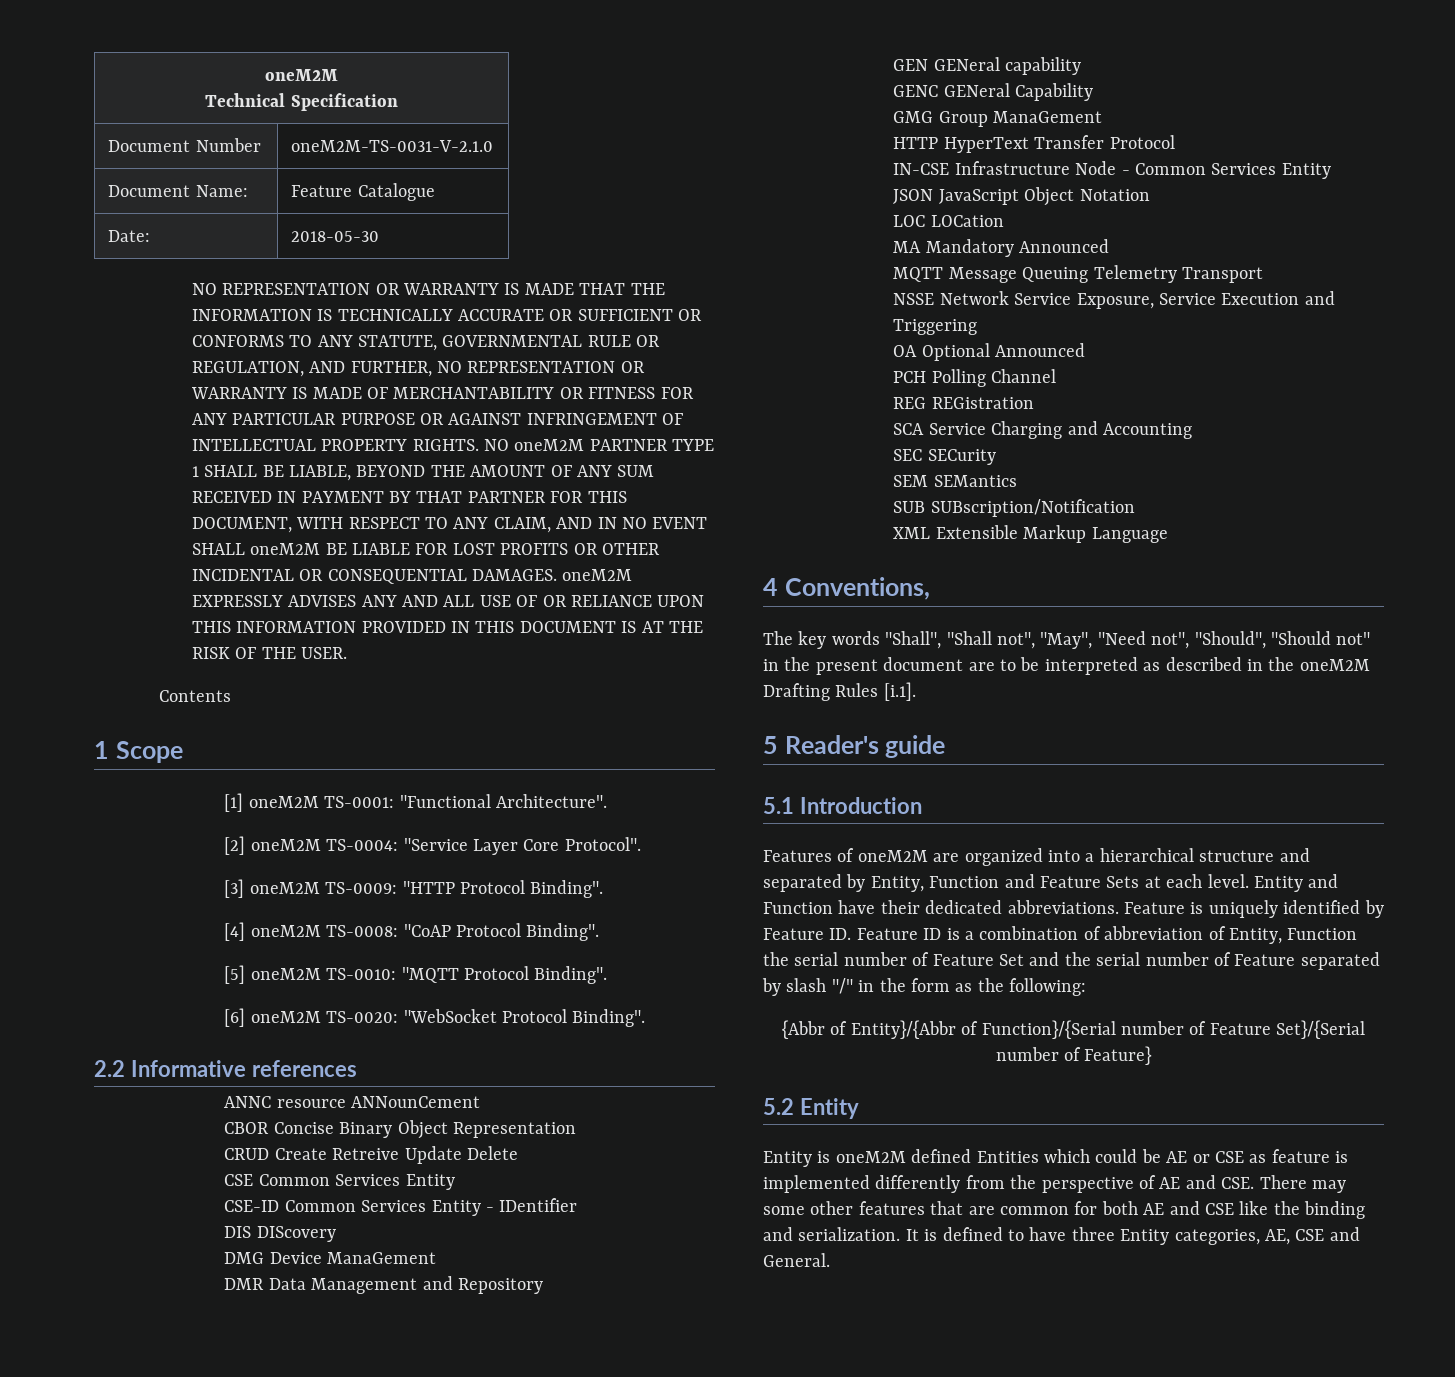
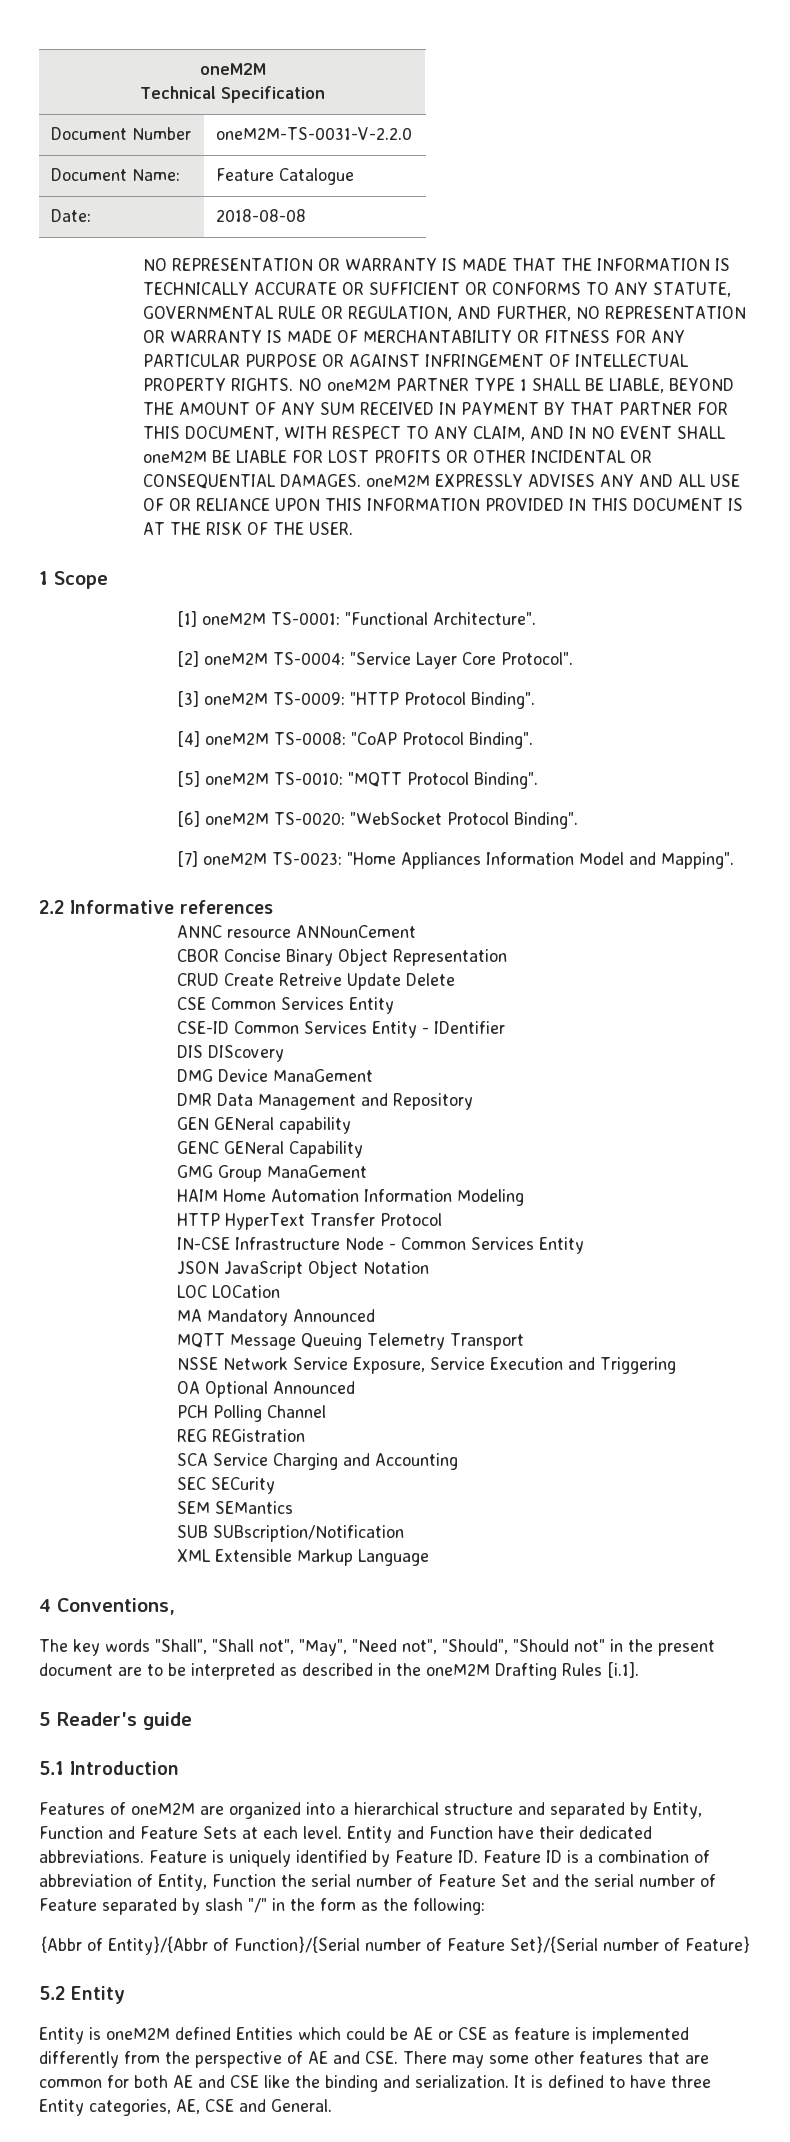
[291,140,494,152] oneM2M-TS-0031-V-2.1.0 -> [215,127,412,140] oneM2M-TS-0031-V-2.2.0
[291,231,380,242] 2018-05-30 -> [215,209,306,222] 2018-08-08
[159,690,232,702] // Contents -> (353, 528) none
(646, 1018) none -> [177,851,735,869] // [7] oneM2M TS-0023: "Home Appliances Information Model and Mapping".
(1103, 117) none -> [177,1189,525,1206] // HAIM Home Automation Information Modeling

